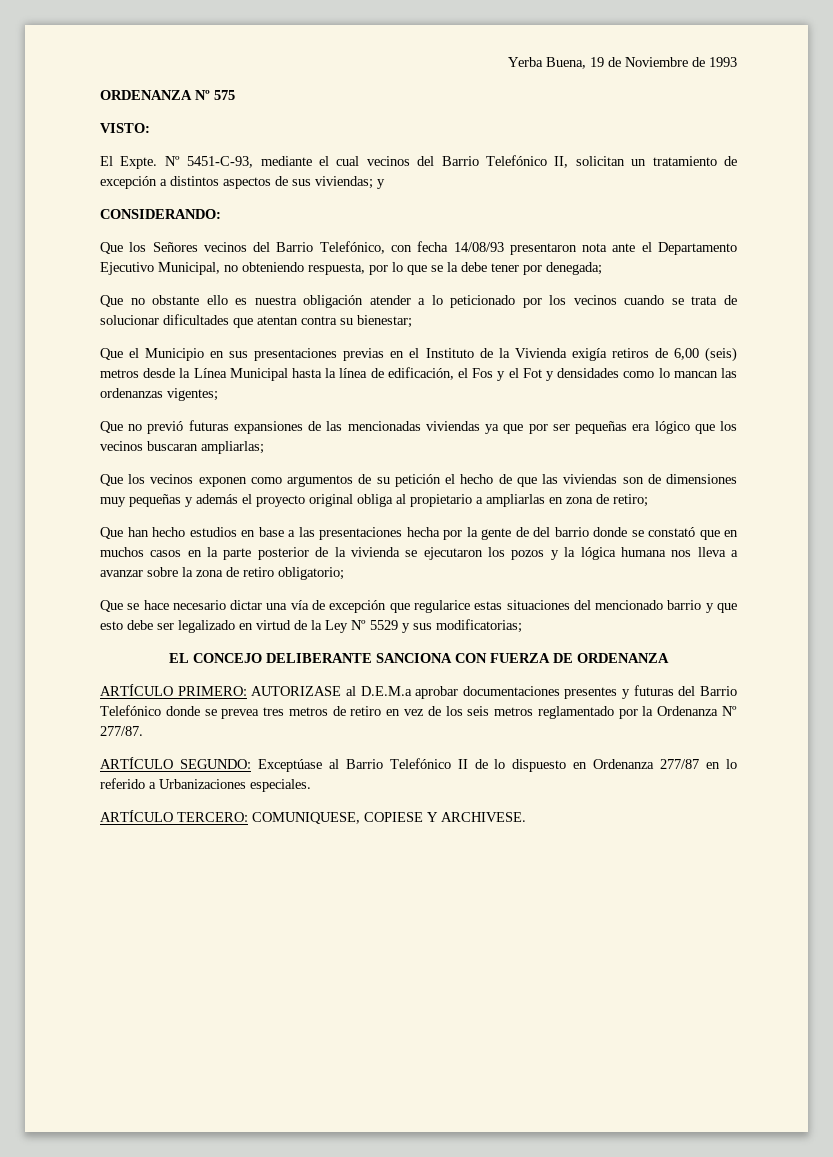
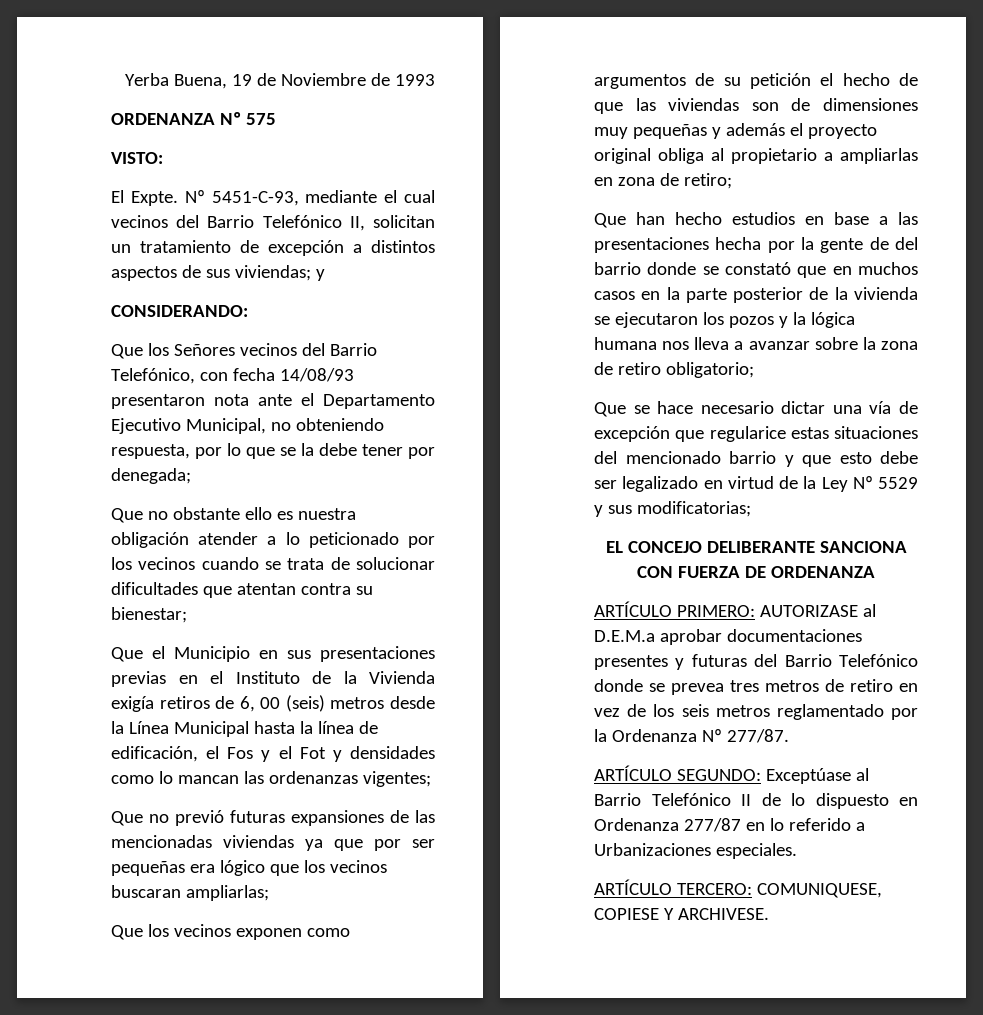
[673,348,699,360] 6,00 -> [239,696,281,712] 6, 00

